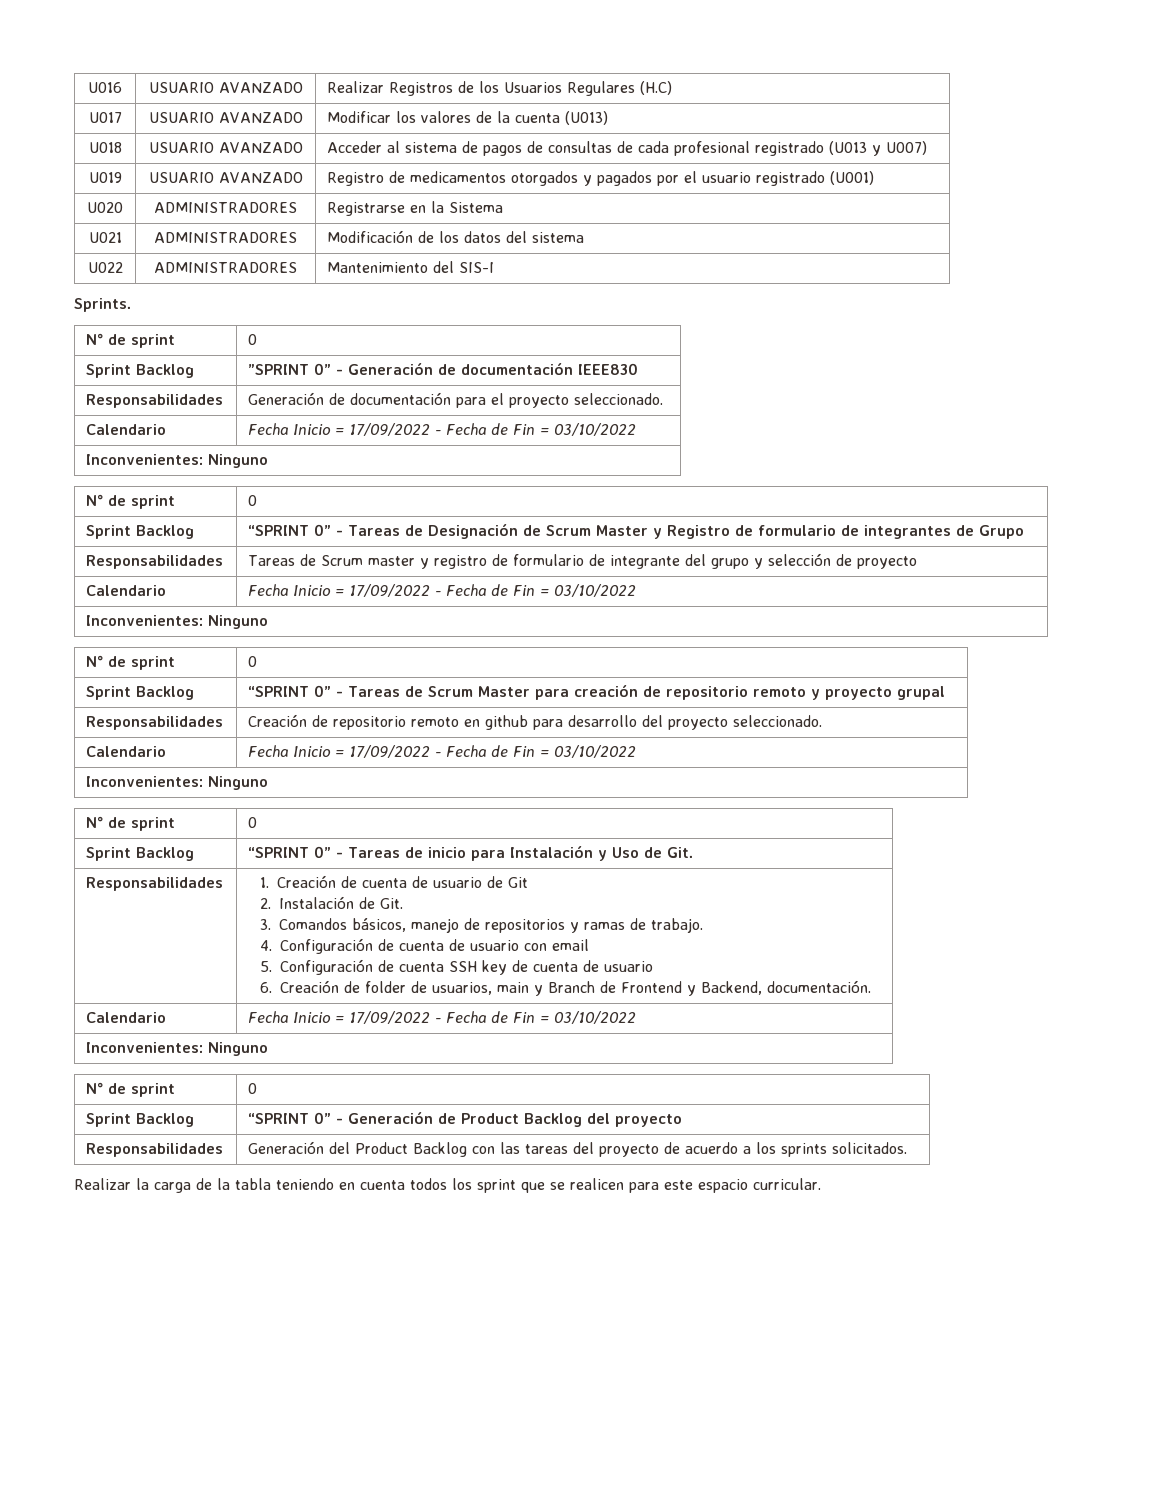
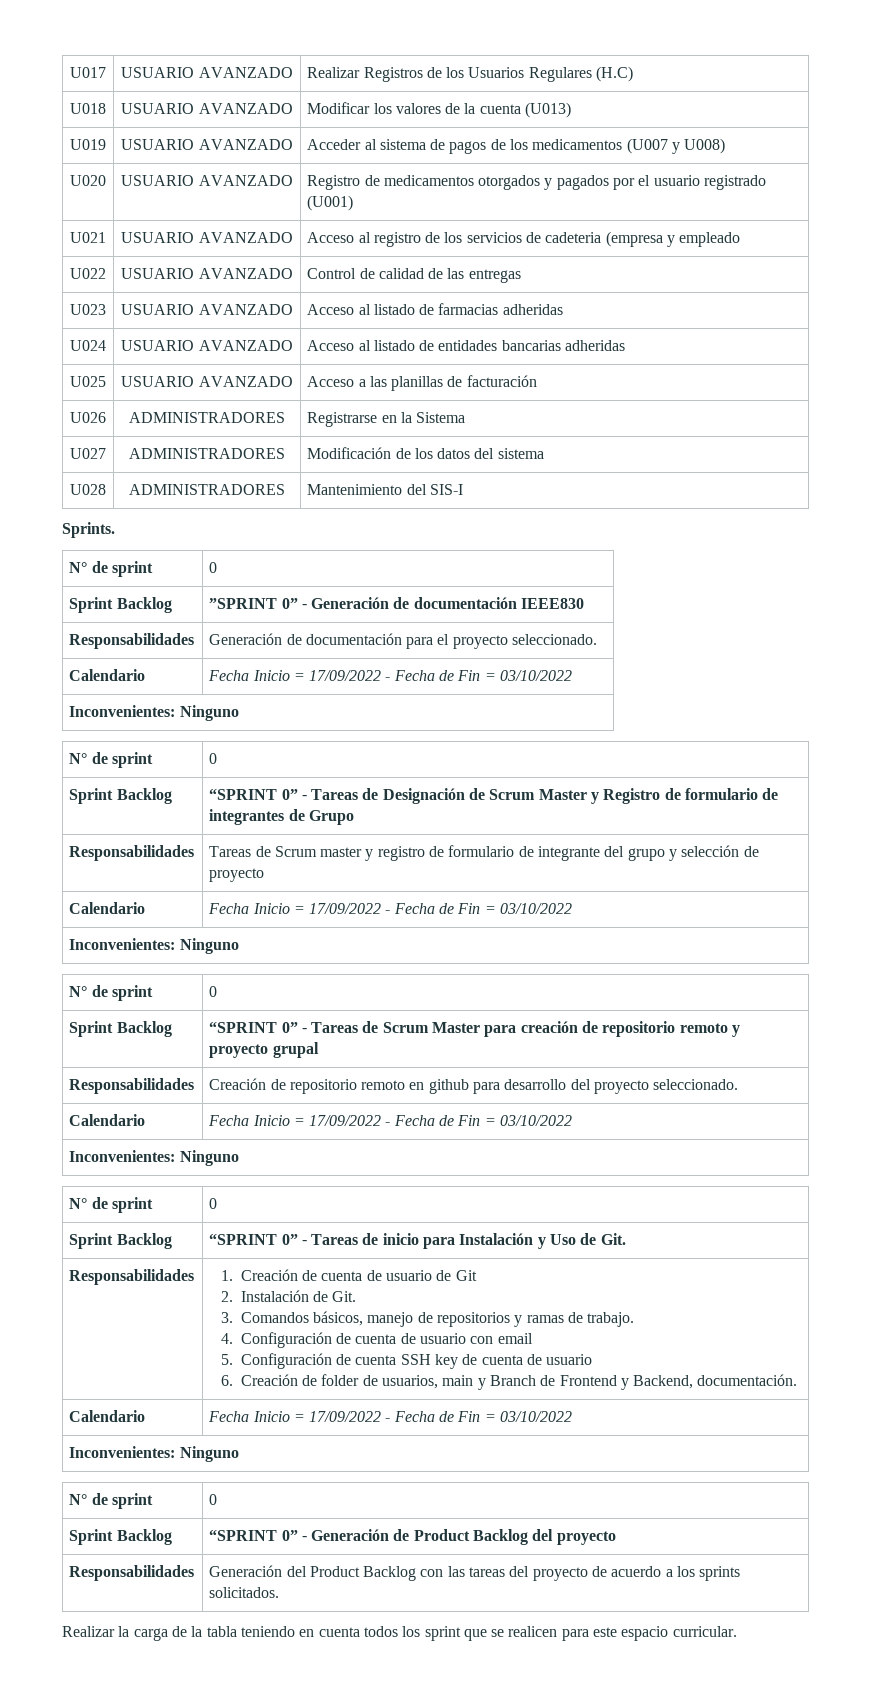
[88,82,122,93] U016 -> [70,67,106,78] U017
[88,112,122,123] U017 -> [70,103,106,114] U018
[88,142,122,153] U018 -> [70,139,106,150] U019
[548,141,928,156] [88,172,122,183] consultas de cada profesional registrado (U013 y U007) // U019 -> [510,138,726,154] [70,175,106,186] los medicamentos (U007 y U008) // U020
[87,202,123,213] U020 -> [70,232,106,243] [121,232,293,243] [307,231,741,247] [70,268,106,279] [121,268,293,279] [307,268,521,283] [70,304,106,315] [121,304,293,315] [307,303,563,315] [70,340,106,351] [121,340,293,351] [307,340,626,351] [70,376,106,387] [121,376,293,387] [307,375,537,391] [70,412,106,423] U021 | USUARIO AVANZADO | Acceso al registro de los servicios de cadeteria (empresa y empleado // U022 | USUARIO AVANZADO | Control de calidad de las entregas // U023 | USUARIO AVANZADO | Acceso al listado de farmacias adheridas // U024 | USUARIO AVANZADO | Acceso al listado de entidades bancarias adheridas // U025 | USUARIO AVANZADO | Acceso a las planillas de facturación // U026
[88,232,122,243] U021 -> [70,448,106,459] U027
[87,262,123,273] U022 -> [70,484,106,495] U028

